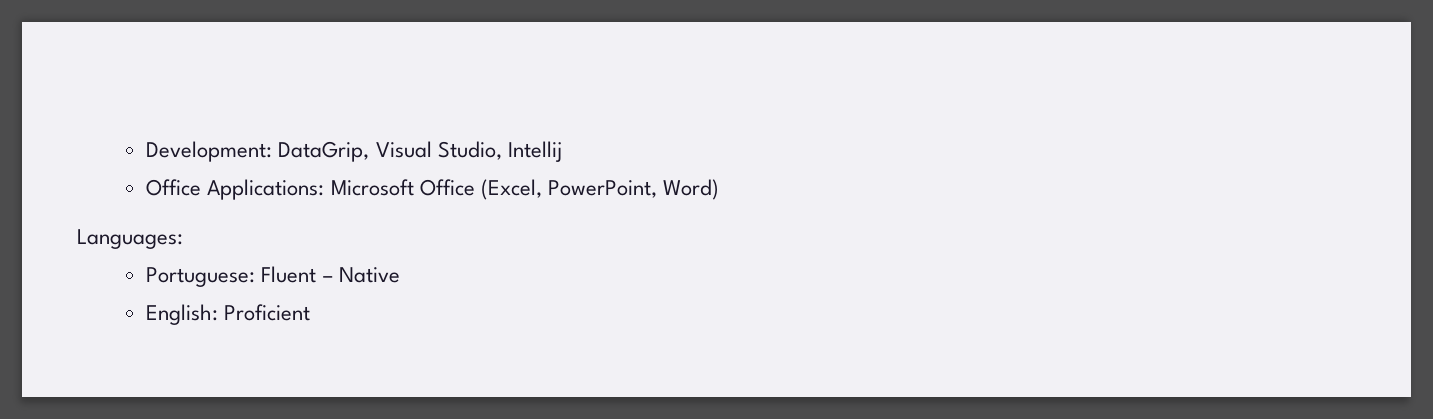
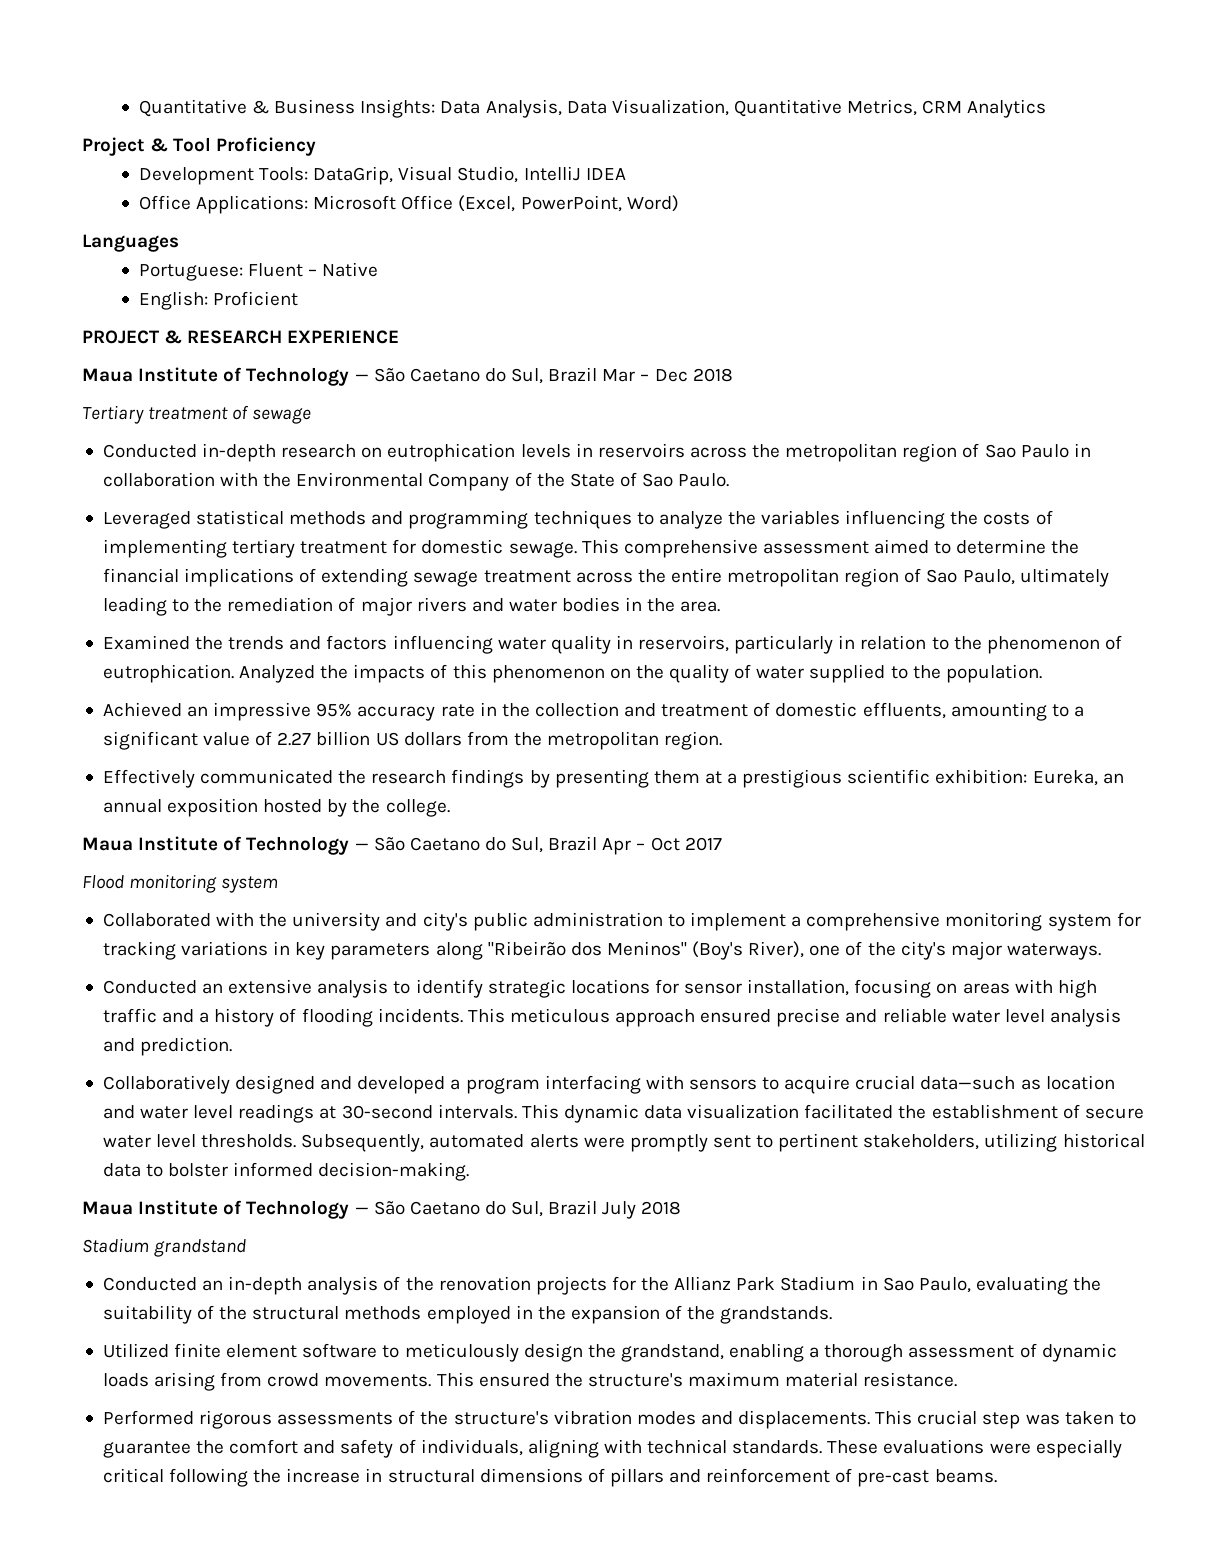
[146,141,273,162] Development: -> [138,99,1047,118] [82,137,317,156] [138,167,308,185] Quantitative & Business Insights: Data Analysis, Data Visualization, Quantitative Metrics, CRM Analytics // Project & Tool Proficiency // Development Tools:
[507,141,562,162] Intellij -> [523,166,626,181] IntelliJ IDEA
[77,229,183,249] Languages: -> [82,234,179,252] Languages
(311, 312) none -> [82,330,400,344] [82,367,733,386] [82,405,312,424] [102,443,1091,462] [102,472,730,491] [102,510,1053,529] [102,539,1080,558] [102,568,1109,587] [102,597,721,616] [102,635,1122,654] [102,664,1042,683] [102,702,1084,721] [102,731,723,750] [102,769,1124,788] [102,798,450,817] [82,836,722,855] [82,874,279,893] [102,912,1141,931] [102,941,1101,960] [102,979,1097,998] [102,1008,1121,1027] [102,1037,233,1056] [102,1075,1115,1094] [102,1104,1144,1123] [102,1133,1145,1152] [102,1162,470,1181] [82,1200,682,1219] [82,1238,247,1257] [102,1276,1102,1295] [102,1305,833,1324] [102,1343,1117,1362] [102,1372,958,1391] [102,1410,1136,1429] [102,1439,1122,1458] [102,1468,997,1487] // PROJECT & RESEARCH EXPERIENCE // Maua Institute of Technology — São Caetano do Sul, Brazil Mar – Dec 2018 // Tertiary treatment of sewage // Conducted in-depth research on eutrophication levels in reservoirs across the metropolitan region of Sao Paulo in collaboration with the Environmental Company of the State of Sao Paulo. // Leveraged statistical methods and programming techniques to analyze the variables influencing the costs of implementing tertiary treatment for domestic sewage. This comprehensive assessment aimed to determine the financial implications of extending sewage treatment across the entire metropolitan region of Sao Paulo, ultimately leading to the remediation of major rivers and water bodies in the area. // Examined the trends and factors influencing water quality in reservoirs, particularly in relation to the phenomenon of eutrophication. Analyzed the impacts of this phenomenon on the quality of water supplied to the population. // Achieved an impressive 95% accuracy rate in the collection and treatment of domestic effluents, amounting to a significant value of 2.27 billion US dollars from the metropolitan region. // Effectively communicated the research findings by presenting them at a prestigious scientific exhibition: Eureka, an annual exposition hosted by the college. // Maua Institute of Technology — São Caetano do Sul, Brazil Apr – Oct 2017 // Flood monitoring system // Collaborated with the university and city's public administration to implement a comprehensive monitoring system for tracking variations in key parameters along "Ribeirão dos Meninos" (Boy's River), one of the city's major waterways. // Conducted an extensive analysis to identify strategic locations for sensor installation, focusing on areas with high traffic and a history of flooding incidents. This meticulous approach ensured precise and reliable water level analysis and prediction. // Collaboratively designed and developed a program interfacing with sensors to acquire crucial data—such as location and water level readings at 30-second intervals. This dynamic data visualization facilitated the establishment of secure water level thresholds. Subsequently, automated alerts were promptly sent to pertinent stakeholders, utilizing historical data to bolster informed decision-making. // Maua Institute of Technology — São Caetano do Sul, Brazil July 2018 // Stadium grandstand // Conducted an in-depth analysis of the renovation projects for the Allianz Park Stadium in Sao Paulo, evaluating the suitability of the structural methods employed in the expansion of the grandstands. // Utilized finite element software to meticulously design the grandstand, enabling a thorough assessment of dynamic loads arising from crowd movements. This ensured the structure's maximum material resistance. // Performed rigorous assessments of the structure's vibration modes and displacements. This crucial step was taken to guarantee the comfort and safety of individuals, aligning with technical standards. These evaluations were especially critical following the increase in structural dimensions of pillars and reinforcement of pre-cast beams.

